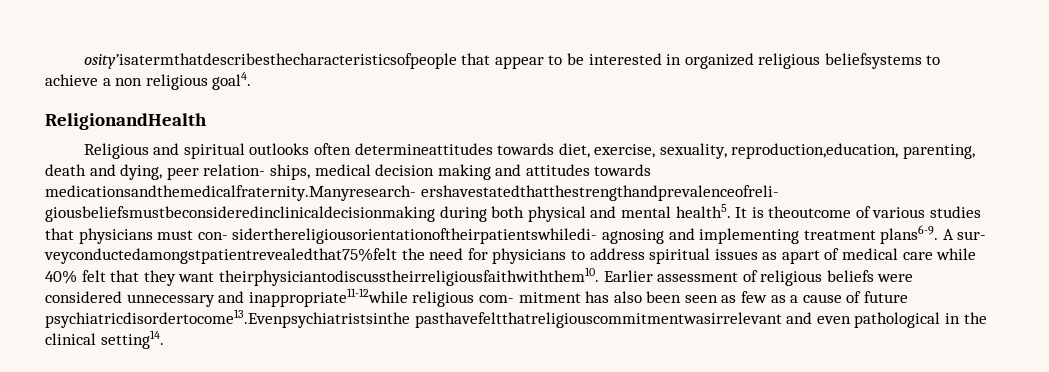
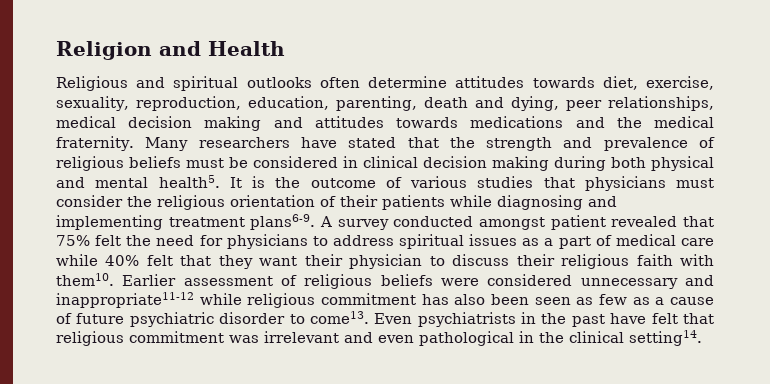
[83,53,941,69] [45,72,252,90] [45,113,207,130] osity’isatermthatdescribesthecharacteristicsofpeople that appear to be interested in organized religious beliefsystems to achieve a non religious goal4. // ReligionandHealth -> [56,41,285,60] Religion and Health
[354,143,493,155] determineattitudes -> [368,76,525,88] determine attitudes
[731,143,899,159] reproduction,education, -> [135,96,329,111] reproduction, education,
[203,164,310,180] relation- ships, -> [608,96,714,111] relationships,
[45,185,779,201] [45,206,435,222] medicationsandthemedicalfraternity.Manyresearch- ershavestatedthatthestrengthandprevalenceofreli- giousbeliefsmustbeconsideredinclinicaldecisionmaking -> [470,116,714,128] [56,136,715,151] [56,156,549,171] medications and the medical fraternity. Many researchers have stated that the strength and prevalence of religious beliefs must be considered in clinical decision making
[768,206,852,218] theoutcome -> [275,177,376,188] the outcome
[197,228,664,244] con- siderthereligiousorientationoftheirpatientswhiledi- agnosing -> [56,195,583,210] consider the religious orientation of their patients while diagnosing
[957,231,987,240] [44,248,397,264] sur- veyconductedamongstpatientrevealedthat75%felt -> [337,215,714,230] [56,235,122,246] survey conducted amongst patient revealed that 75% felt
[781,250,820,264] apart -> [544,236,591,249] a part
[218,267,599,286] theirphysiciantodiscusstheirreligiousfaithwiththem10. -> [304,254,714,269] [56,273,114,286] their physician to discuss their religious faith with them10.
[248,288,581,307] inappropriate11-12while religious com- mitment -> [56,292,416,308] inappropriate11-12 while religious commitment
[45,309,782,328] psychiatricdisordertocome13.Evenpsychiatristsinthe pasthavefeltthatreligiouscommitmentwasirrelevant -> [129,311,714,327] [56,331,339,346] psychiatric disorder to come13. Even psychiatrists in the past have felt that religious commitment was irrelevant

